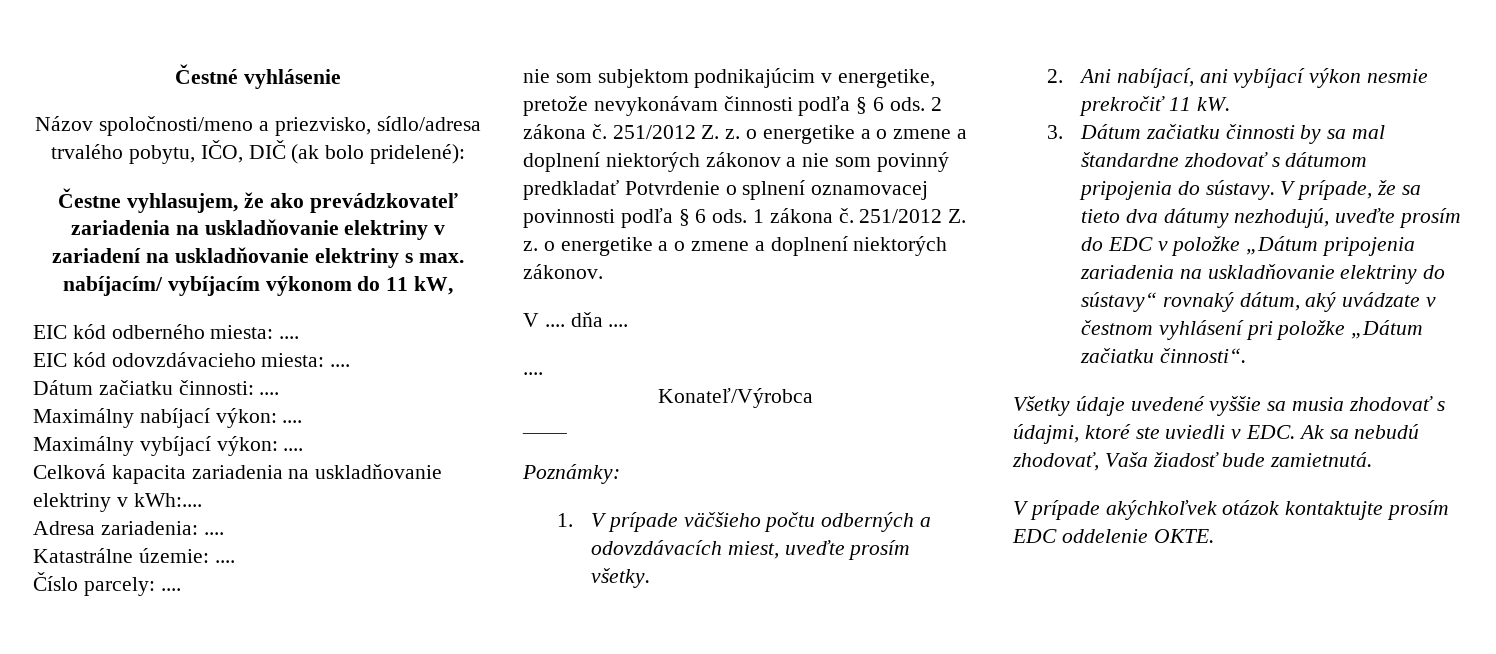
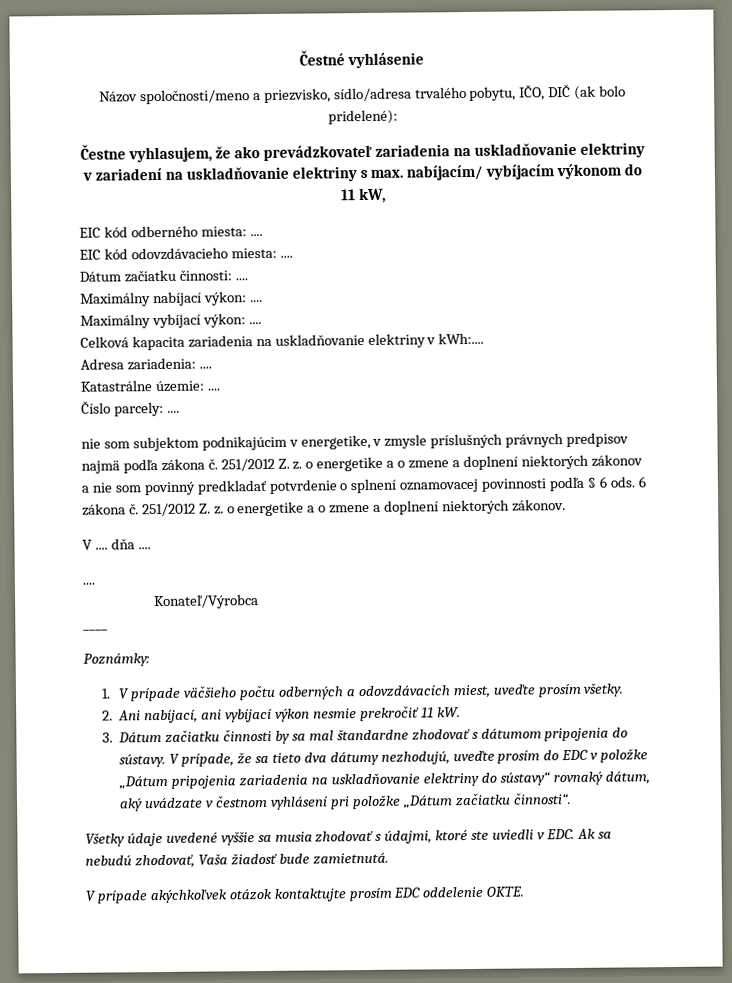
[523,96,942,116] pretože nevykonávam činnosti podľa § 6 ods. 2 -> [372,432,630,449] [81,459,158,474] v zmysle príslušných právnych predpisov najmä podľa
[624,181,720,195] Potvrdenie -> [268,479,338,494] potvrdenie
[753,209,765,223] 1 -> [637,476,646,488] 6

